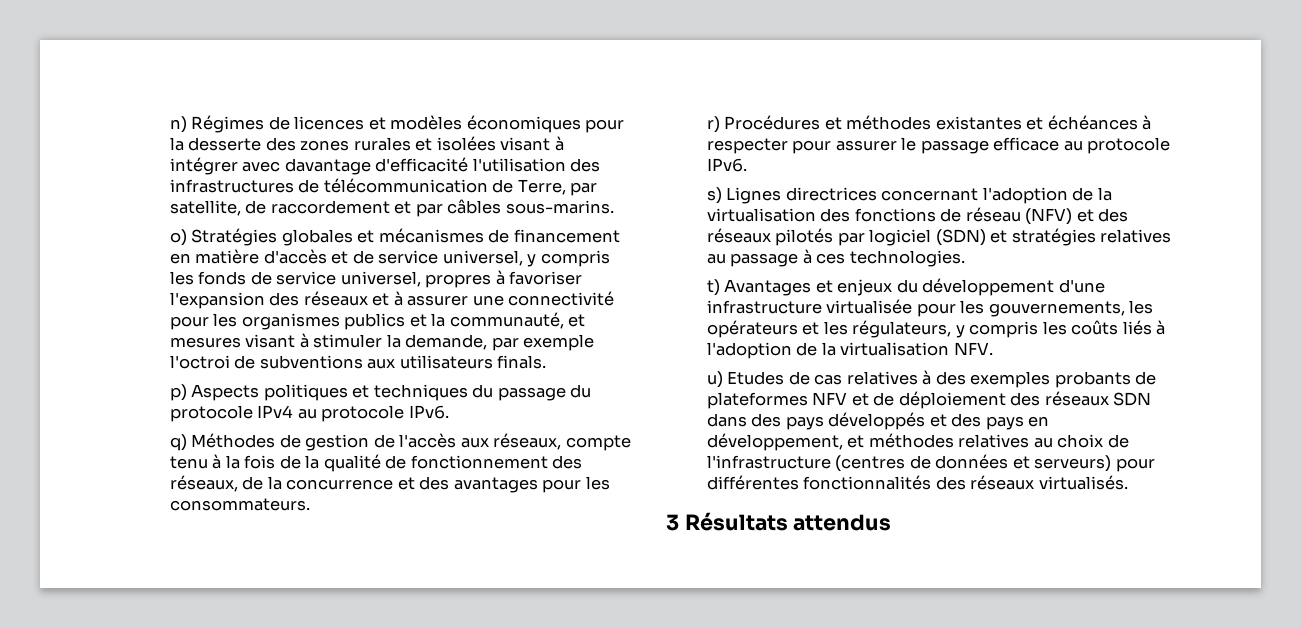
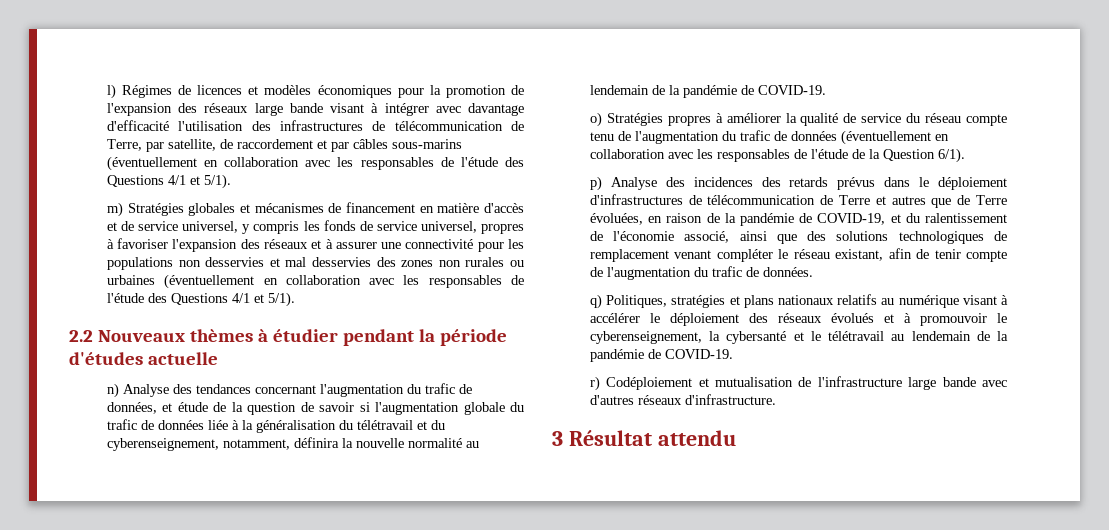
[169,116,187,133] n) -> [106,84,116,99] l)
[188,136,496,151] desserte des zones rurales et isolées -> [445,85,524,98] [106,103,323,116] promotion de l'expansion des réseaux large bande
[505,200,614,214] [169,229,187,246] sous-marins. // o) -> [391,139,462,149] [106,156,524,171] [106,174,231,189] [106,202,123,217] sous-marins (éventuellement en collaboration avec les responsables de l'étude des Questions 4/1 et 5/1). // m)
[241,312,586,330] [169,333,595,351] [169,355,547,369] [169,384,592,401] [169,405,449,422] [169,433,631,451] [169,454,582,472] [169,475,610,493] [169,498,310,511] [706,115,1152,133] [706,137,1171,154] [706,158,747,172] [706,187,1112,204] [706,207,1129,225] [706,228,1172,246] [706,249,965,267] [706,278,1105,296] [706,299,1154,317] [706,320,1165,338] [706,342,993,359] [706,370,1156,388] [706,391,1152,409] [706,412,1050,430] [706,433,1129,451] [706,454,1155,472] [706,475,1128,490] organismes publics et la communauté, et mesures visant à stimuler la demande, par exemple l'octroi de subventions aux utilisateurs finals. // p) Aspects politiques et techniques du passage du protocole IPv4 au protocole IPv6. // q) Méthodes de gestion de l'accès aux réseaux, compte tenu à la fois de la qualité de fonctionnement des réseaux, de la concurrence et des avantages pour les consommateurs. // r) Procédures et méthodes existantes et échéances à respecter pour assurer le passage efficace au protocole IPv6. // s) Lignes directrices concernant l'adoption de la virtualisation des fonctions de réseau (NFV) et des réseaux pilotés par logiciel (SDN) et stratégies relatives au passage à ces technologies. // t) Avantages et enjeux du développement d'une infrastructure virtualisée pour les gouvernements, les opérateurs et les régulateurs, y compris les coûts liés à l'adoption de la virtualisation NFV. // u) Etudes de cas relatives à des exemples probants de plateformes NFV et de déploiement des réseaux SDN dans des pays développés et des pays en développement, et méthodes relatives au choix de l'infrastructure (centres de données et serveurs) pour différentes fonctionnalités des réseaux virtualisés. -> [106,257,524,270] [106,274,525,289] [106,292,295,307] [69,329,507,346] [69,352,218,365] [106,383,472,398] [106,402,524,415] [106,419,445,433] [106,437,479,451] [589,85,826,98] [589,112,1007,127] [589,130,949,145] [589,148,965,163] [589,176,1007,191] [589,194,1008,208] [589,213,1008,226] [589,231,1007,244] [589,248,1007,262] [589,266,813,280] [589,294,1008,309] [589,313,1008,326] [589,331,1008,344] [589,349,733,362] [589,376,1007,391] [589,394,776,405] populations non desservies et mal desservies des zones non rurales ou urbaines (éventuellement en collaboration avec les responsables de l'étude des Questions 4/1 et 5/1). // 2.2 Nouveaux thèmes à étudier pendant la période d'études actuelle // n) Analyse des tendances concernant l'augmentation du trafic de données, et étude de la question de savoir si l'augmentation globale du trafic de données liée à la généralisation du télétravail et du cyberenseignement, notamment, définira la nouvelle normalité au lendemain de la pandémie de COVID-19. // o) Stratégies propres à améliorer la qualité de service du réseau compte tenu de l'augmentation du trafic de données (éventuellement en collaboration avec les responsables de l'étude de la Question 6/1). // p) Analyse des incidences des retards prévus dans le déploiement d'infrastructures de télécommunication de Terre et autres que de Terre évoluées, en raison de la pandémie de COVID-19, et du ralentissement de l'économie associé, ainsi que des solutions technologiques de remplacement venant compléter le réseau existant, afin de tenir compte de l'augmentation du trafic de données. // q) Politiques, stratégies et plans nationaux relatifs au numérique visant à accélérer le déploiement des réseaux évolués et à promouvoir le cyberenseignement, la cybersanté et le télétravail au lendemain de la pandémie de COVID-19. // r) Codéploiement et mutualisation de l'infrastructure large bande avec d'autres réseaux d'infrastructure.
[684,512,892,531] Résultats attendus -> [568,430,736,446] Résultat attendu

